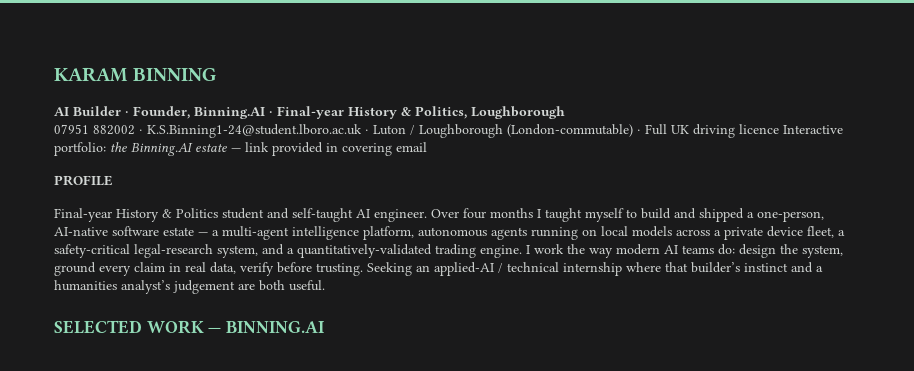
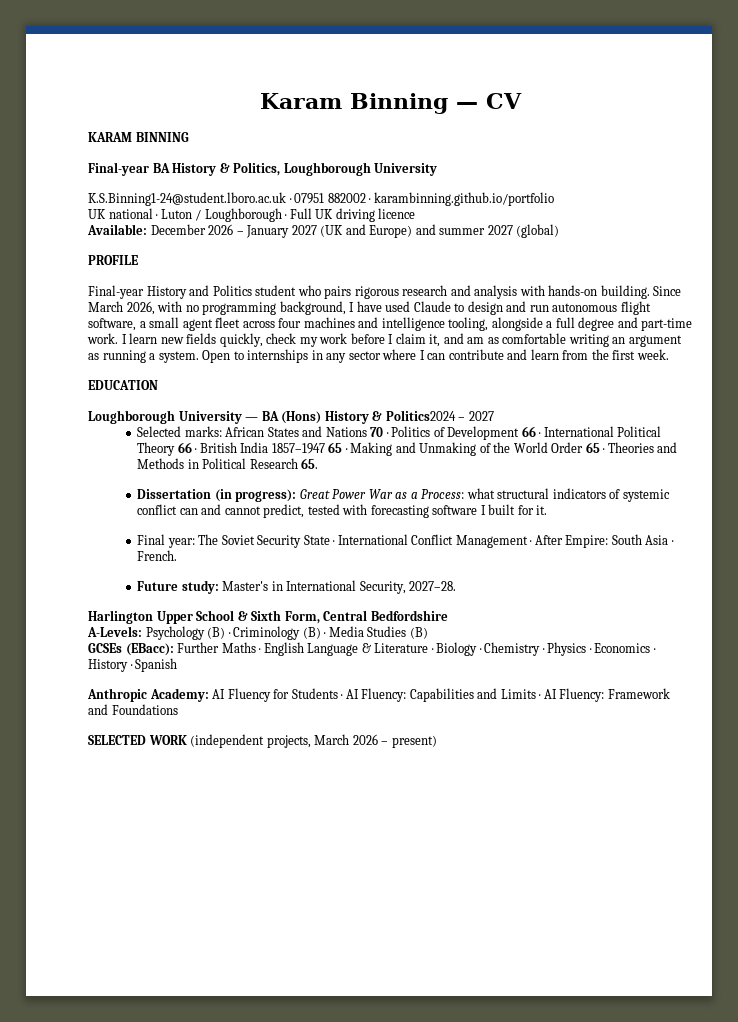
[54,67,217,82] [54,106,565,119] [54,124,362,138] KARAM BINNING // AI Builder · Founder, Binning.AI · Final-year History & Politics, Loughborough // 07951 882002 · K.S.Binning1-24@student.lboro.ac.uk -> [260,93,522,114] [88,132,189,142] [88,162,438,176] [88,192,554,206] [88,208,153,219] Karam Binning — CV // KARAM BINNING // Final-year BA History & Politics, Loughborough University // K.S.Binning1-24@student.lboro.ac.uk · 07951 882002 · karambinning.github.io/portfolio // UK national
[507,124,633,137] (London-commutable) -> (282, 215) none
[783,125,843,134] [54,142,427,156] Interactive portfolio: the Binning.AI estate — link provided in covering email -> [87,224,560,238] // Available: December 2026 – January 2027 (UK and Europe) and summer 2027 (global)
[162,209,172,218] & -> [189,285,210,296] and
[267,208,824,222] [54,226,845,240] [54,244,843,258] [54,262,823,276] [54,280,325,294] [54,320,326,334] and self-taught AI engineer. Over four months I taught myself to build and shipped a one-person, AI-native software estate — a multi-agent intelligence platform, autonomous agents running on local models across a private device fleet, a safety-critical legal-research system, and a quantitatively-validated trading engine. I work the way modern AI teams do: design the system, ground every claim in real data, verify before trusting. Seeking an applied-AI / technical internship where that builder’s instinct and a humanities analyst’s judgement are both useful. // SELECTED WORK — BINNING.AI -> [297,285,682,299] [88,301,651,315] [88,317,693,331] [87,333,682,347] [88,349,669,363] [88,380,158,390] [88,410,494,424] [137,426,662,440] [137,442,678,456] [137,458,319,469] [137,488,670,502] [137,504,548,518] [137,534,674,548] [137,550,178,561] [137,580,457,594] [88,610,448,624] [87,626,428,640] [88,642,656,656] [88,658,178,672] [87,688,670,702] [88,704,178,715] [88,734,437,748] who pairs rigorous research and analysis with hands-on building. Since March 2026, with no programming background, I have used Claude to design and run autonomous flight software, a small agent fleet across four machines and intelligence tooling, alongside a full degree and part-time work. I learn new fields quickly, check my work before I claim it, and am as comfortable writing an argument as running a system. Open to internships in any sector where I can contribute and learn from the first week. // EDUCATION // Loughborough University — BA (Hons) History & Politics2024 – 2027 // Selected marks: African States and Nations 70 · Politics of Development 66 · International Political Theory 66 · British India 1857–1947 65 · Making and Unmaking of the World Order 65 · Theories and Methods in Political Research 65. // Dissertation (in progress): Great Power War as a Process: what structural indicators of systemic conflict can and cannot predict, tested with forecasting software I built for it. // Final year: The Soviet Security State · International Conflict Management · After Empire: South Asia · French. // Future study: Master's in International Security, 2027–28. // Harlington Upper School & Sixth Form, Central Bedfordshire // A-Levels: Psychology (B) · Criminology (B) · Media Studies (B) // GCSEs (EBacc): Further Maths · English Language & Literature · Biology · Chemistry · Physics · Economics · History · Spanish // Anthropic Academy: AI Fluency for Students · AI Fluency: Capabilities and Limits · AI Fluency: Framework and Foundations // SELECTED WORK (independent projects, March 2026 – present)

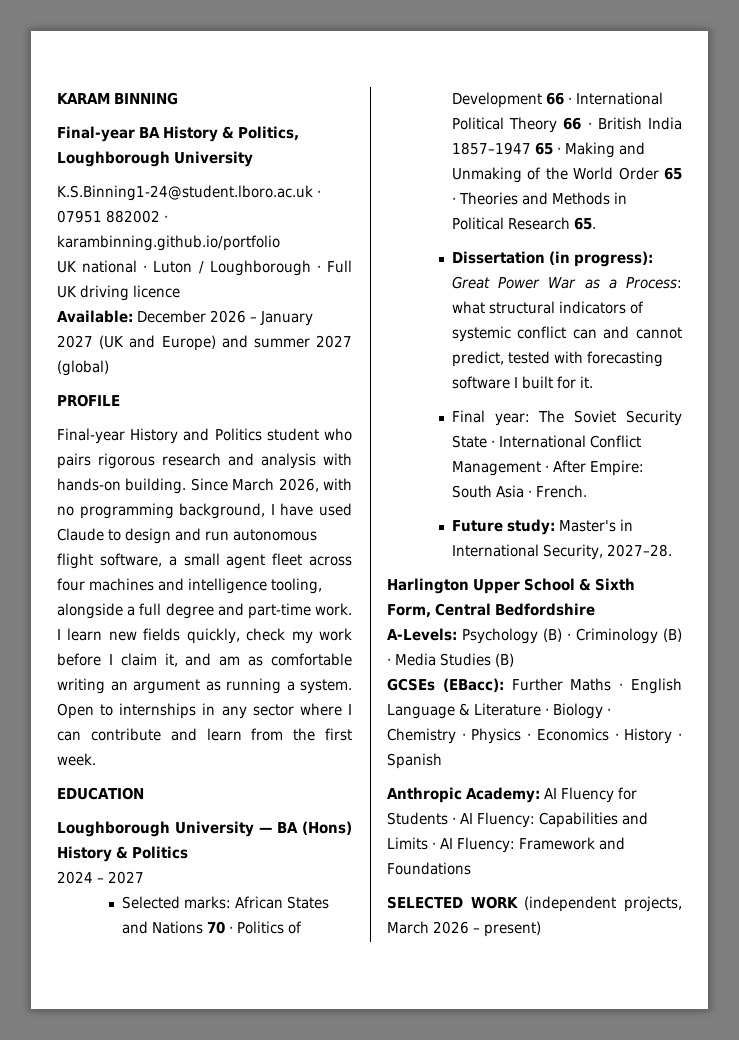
[260,93,522,114] Karam Binning — CV // -> (57, 98) none
[385,410,456,421] Politics2024 -> [132,846,188,859] [57,871,93,884] Politics // 2024

